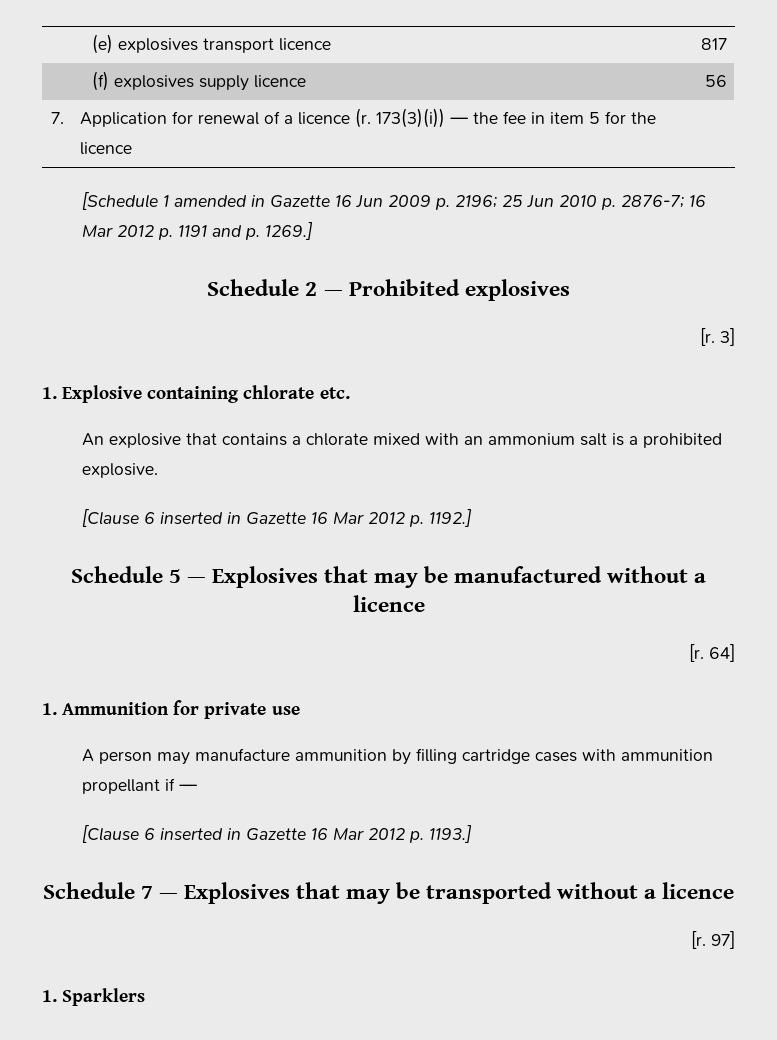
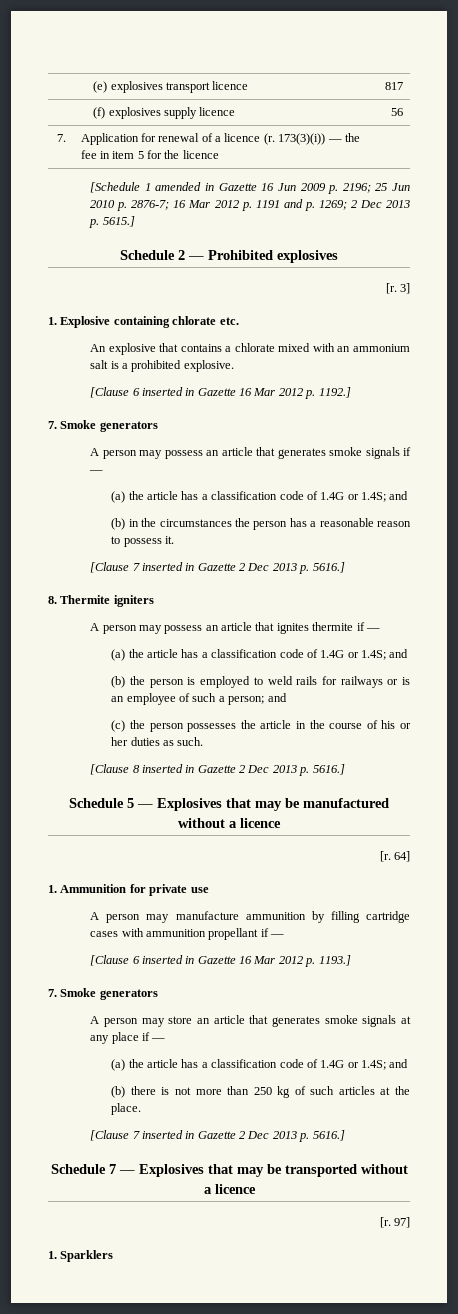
[265,222,314,240] 1269.] -> [318,200,411,210] [89,216,135,228] 1269; 2 Dec 2013 p. 5615.]
(473, 518) none -> [48,420,158,432] [90,447,411,459] [89,470,104,473] [111,491,409,503] [111,518,411,530] [111,536,175,547] [90,562,345,574] [48,595,154,607] [90,622,380,634] [111,649,409,661] [111,676,410,688] [111,693,287,705] [111,720,412,732] [111,737,204,746] [90,764,345,776] // 7. Smoke generators // A person may possess an article that generates smoke signals if — // (a) the article has a classification code of 1.4G or 1.4S; and // (b) in the circumstances the person has a reasonable reason to possess it. // [Clause 7 inserted in Gazette 2 Dec 2013 p. 5616.] // 8. Thermite igniters // A person may possess an article that ignites thermite if — // (a) the article has a classification code of 1.4G or 1.4S; and // (b) the person is employed to weld rails for railways or is an employee of such a person; and // (c) the person possesses the article in the course of his or her duties as such. // [Clause 8 inserted in Gazette 2 Dec 2013 p. 5616.]
(473, 834) none -> [48,988,158,1000] [90,1015,411,1027] [90,1032,166,1044] [111,1059,409,1071] [111,1086,410,1098] [111,1103,142,1115] [90,1130,345,1142] // 7. Smoke generators // A person may store an article that generates smoke signals at any place if — // (a) the article has a classification code of 1.4G or 1.4S; and // (b) there is not more than 250 kg of such articles at the place. // [Clause 7 inserted in Gazette 2 Dec 2013 p. 5616.]

